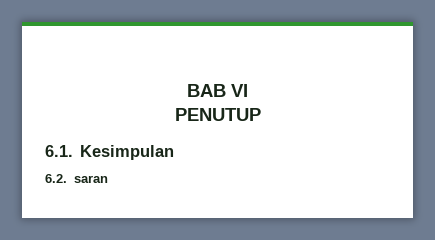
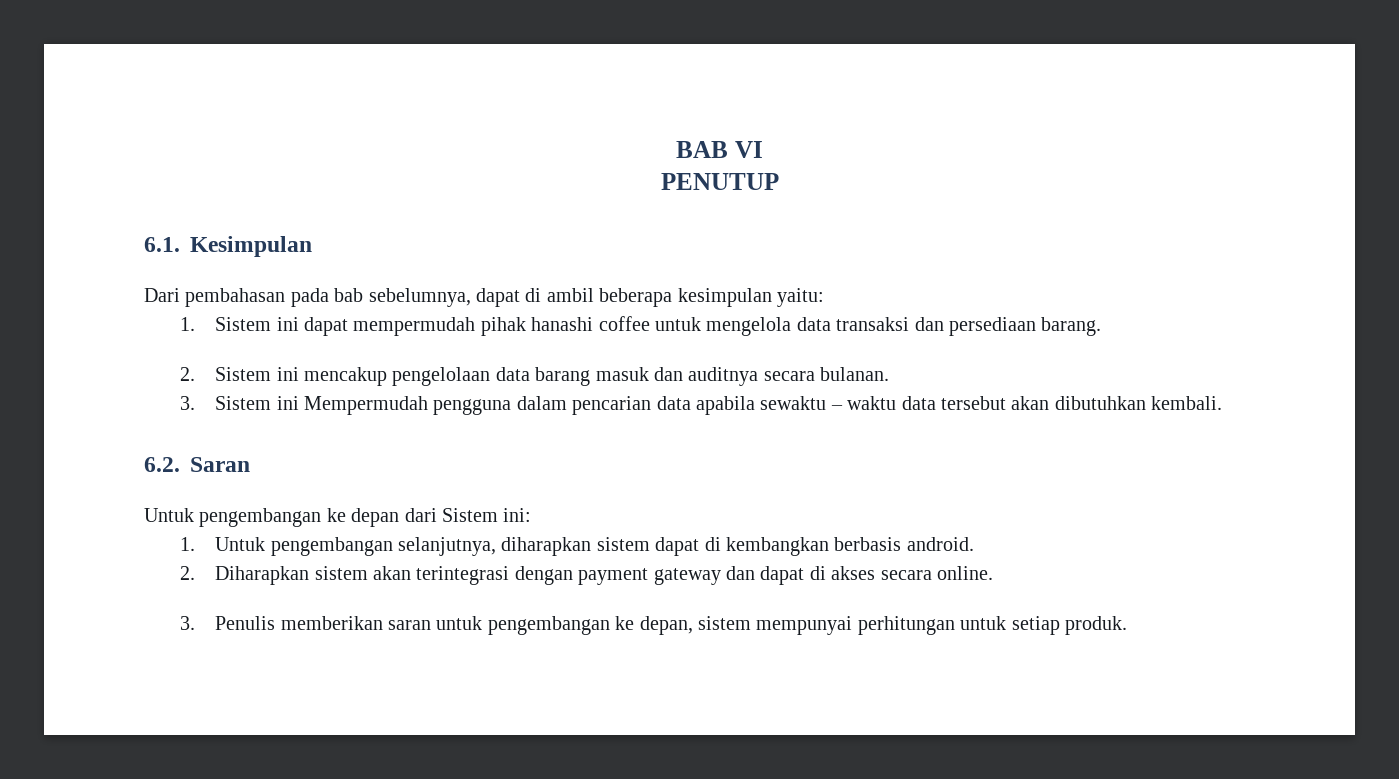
[45,174,108,183] 6.2. saran -> [144,288,824,307] [179,316,1102,336] [179,367,890,386] [179,396,1223,415] [144,457,250,472] [144,508,532,527] [179,537,974,556] [179,566,993,585] [179,616,1127,635] Dari pembahasan pada bab sebelumnya, dapat di ambil beberapa kesimpulan yaitu: // 1. Sistem ini dapat mempermudah pihak hanashi coffee untuk mengelola data transaksi dan persediaan barang. // 2. Sistem ini mencakup pengelolaan data barang masuk dan auditnya secara bulanan. // 3. Sistem ini Mempermudah pengguna dalam pencarian data apabila sewaktu – waktu data tersebut akan dibutuhkan kembali. // 6.2. Saran // Untuk pengembangan ke depan dari Sistem ini: // 1. Untuk pengembangan selanjutnya, diharapkan sistem dapat di kembangkan berbasis android. // 2. Diharapkan sistem akan terintegrasi dengan payment gateway dan dapat di akses secara online. // 3. Penulis memberikan saran untuk pengembangan ke depan, sistem mempunyai perhitungan untuk setiap produk.

